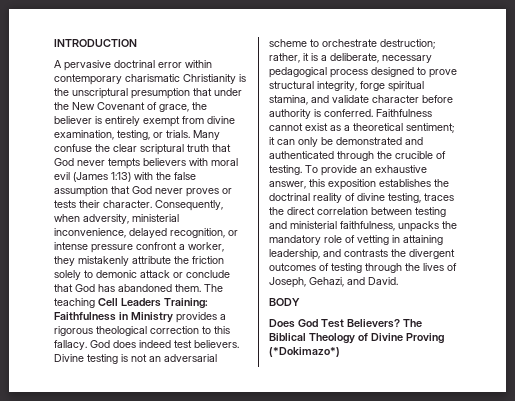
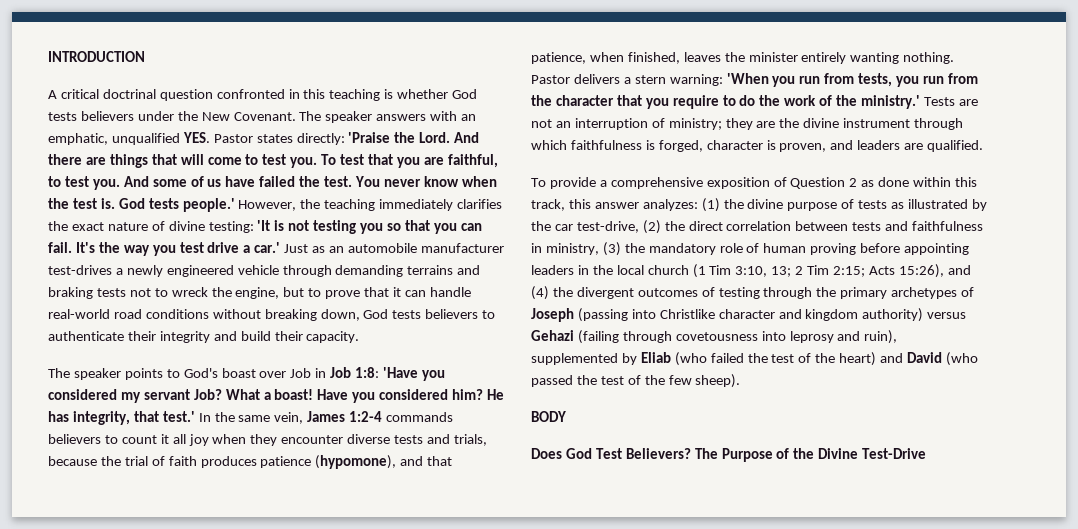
[64,60,212,71] [54,74,246,85] [54,88,242,99] [54,102,207,112] [54,116,235,127] [54,130,220,140] [54,144,231,155] [54,158,238,169] [54,172,196,182] [54,186,232,197] [54,200,223,211] [54,214,179,224] [54,228,238,238] [54,242,224,253] [54,256,224,266] [54,270,230,280] [54,284,223,292] [54,298,208,309] [54,312,226,323] [54,326,230,336] [54,340,239,350] [54,354,217,364] [269,39,435,49] [269,53,432,63] [269,67,457,78] [269,81,424,92] [269,95,453,105] [269,109,432,119] [269,123,454,133] [269,137,423,147] [269,151,446,161] [269,165,427,176] [269,179,449,190] [269,193,454,203] [269,207,446,217] [269,221,457,232] [269,235,443,245] [269,249,388,260] pervasive doctrinal error within contemporary charismatic Christianity is the unscriptural presumption that under the New Covenant of grace, the believer is entirely exempt from divine examination, testing, or trials. Many confuse the clear scriptural truth that God never tempts believers with moral evil (James 1:13) with the false assumption that God never proves or tests their character. Consequently, when adversity, ministerial inconvenience, delayed recognition, or intense pressure confront a worker, they mistakenly attribute the friction solely to demonic attack or conclude that God has abandoned them. The teaching Cell Leaders Training: Faithfulness in Ministry provides a rigorous theological correction to this fallacy. God does indeed test believers. Divine testing is not an adversarial scheme to orchestrate destruction; rather, it is a deliberate, necessary pedagogical process designed to prove structural integrity, forge spiritual stamina, and validate character before authority is conferred. Faithfulness cannot exist as a theoretical sentiment; it can only be demonstrated and authenticated through the crucible of testing. To provide an exhaustive answer, this exposition establishes the doctrinal reality of divine testing, traces the direct correlation between testing and ministerial faithfulness, unpacks the mandatory role of vetting in attaining leadership, and contrasts -> [60,89,478,101] [48,111,477,123] [48,132,480,145] [48,154,498,168] [48,176,497,190] [48,198,503,212] [48,220,482,234] [48,242,504,256] [48,265,481,277] [48,287,471,299] [48,309,496,321] [48,331,360,343] [48,367,445,381] [48,389,505,403] [48,411,454,425] [48,434,487,446] [48,455,453,469] [531,52,955,64] [531,73,978,87] [531,95,978,109] [531,118,964,130] [531,140,984,152] [531,177,978,189] [531,198,987,212] [531,220,984,234] [531,242,970,256] [531,264,971,278] [531,286,549,300] critical doctrinal question confronted in this teaching is whether God tests believers under the New Covenant. The speaker answers with an emphatic, unqualified YES. Pastor states directly: 'Praise the Lord. And there are things that will come to test you. To test that you are faithful, to test you. And some of us have failed the test. You never know when the test is. God tests people.' However, the teaching immediately clarifies the exact nature of divine testing: 'It is not testing you so that you can fail. It's the way you test drive a car.' Just as an automobile manufacturer test-drives a newly engineered vehicle through demanding terrains and braking tests not to wreck the engine, but to prove that it can handle real-world road conditions without breaking down, God tests believers to authenticate their integrity and build their capacity. // The speaker points to God's boast over Job in Job 1:8: 'Have you considered my servant Job? What a boast! Have you considered him? He has integrity, that test.' In the same vein, James 1:2-4 commands believers to count it all joy when they encounter diverse tests and trials, because the trial of faith produces patience (hypomone), and that patience, when finished, leaves the minister entirely wanting nothing. Pastor delivers a stern warning: 'When you run from tests, you run from the character that you require to do the work of the ministry.' Tests are not an interruption of ministry; they are the divine instrument through which faithfulness is forged, character is proven, and leaders are qualified. // To provide a comprehensive exposition of Question 2 as done within this track, this answer analyzes: (1) the divine purpose of tests as illustrated by the car test-drive, (2) the direct correlation between tests and faithfulness in ministry, (3) the mandatory role of human proving before appointing leaders in the local church (1 Tim 3:10, 13; 2 Tim 2:15; Acts 15:26), and (4)
[423,263,457,271] [269,277,398,288] lives of Joseph, Gehazi, and David. -> [840,287,975,299] [531,308,967,322] [531,330,898,344] [531,352,978,366] [531,374,741,388] primary archetypes of Joseph (passing into Christlike character and kingdom authority) versus Gehazi (failing through covetousness into leprosy and ruin), supplemented by Eliab (who failed the test of the heart) and David (who passed the test of the few sheep).
[269,333,444,344] [269,347,340,357] Biblical Theology of Divine Proving (*Dokimazo*) -> [721,448,927,462] Purpose of the Divine Test-Drive

